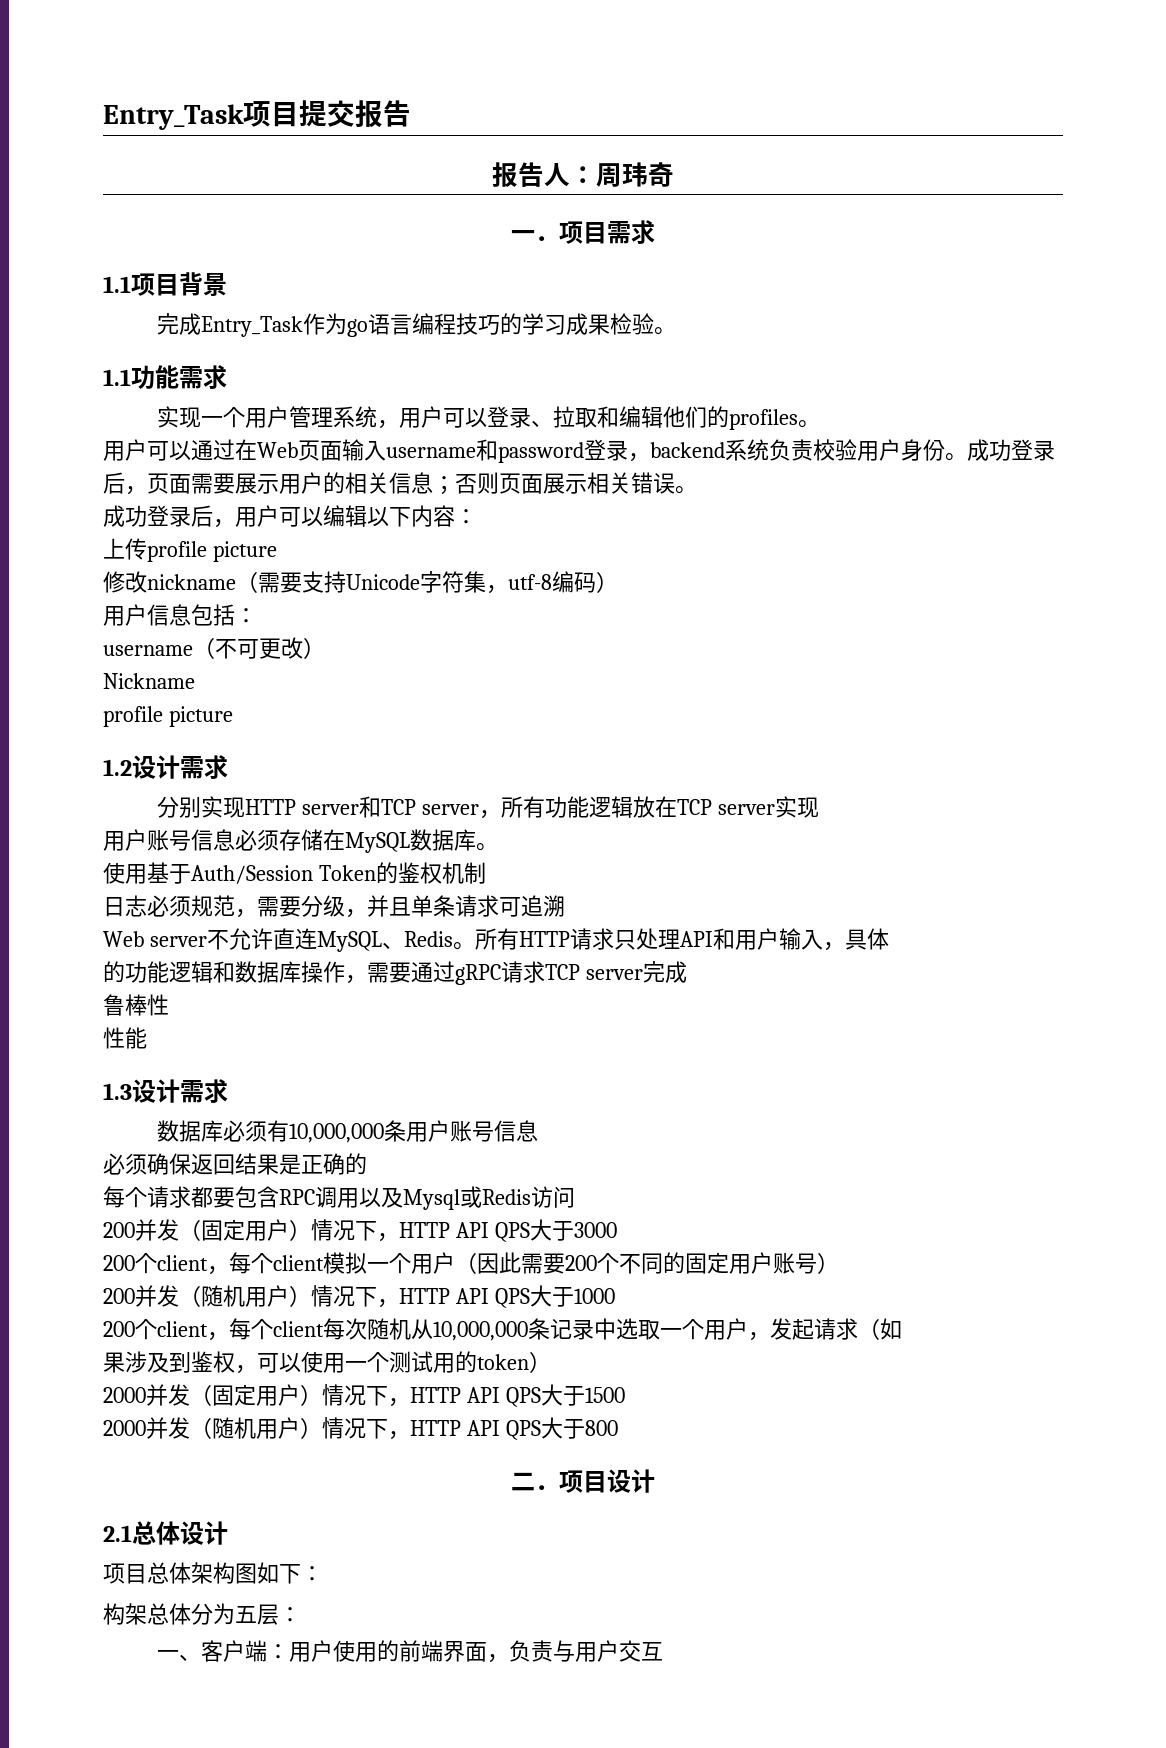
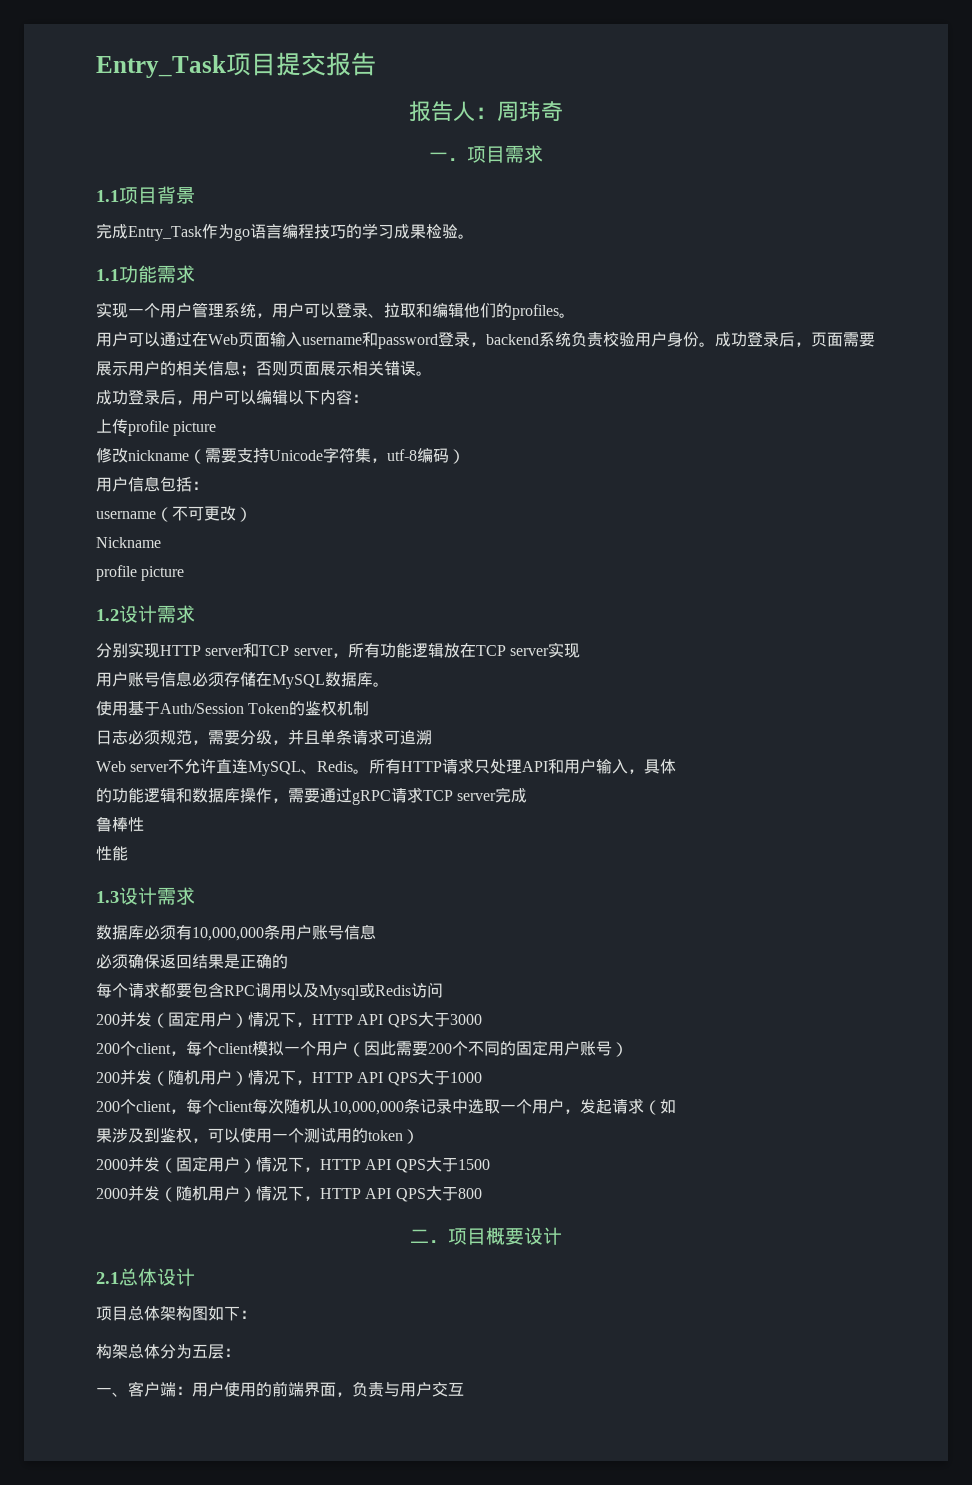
(607, 1482) none -> [486,1227,524,1245] 概要

